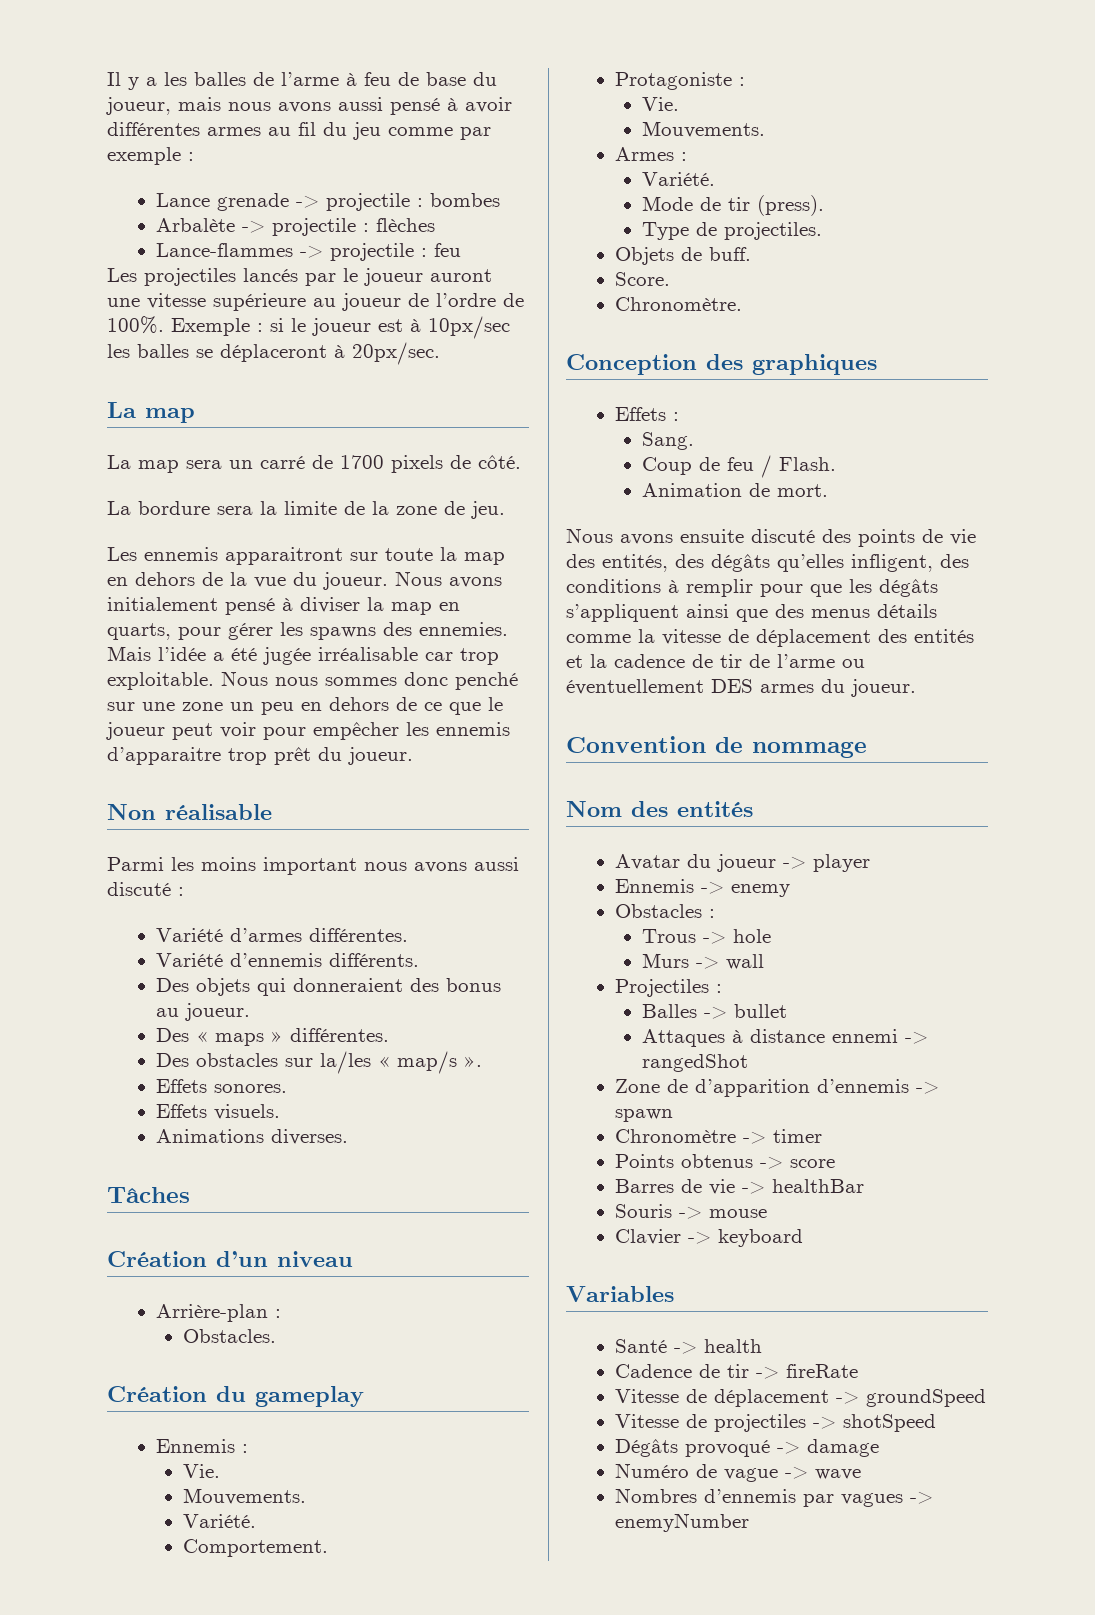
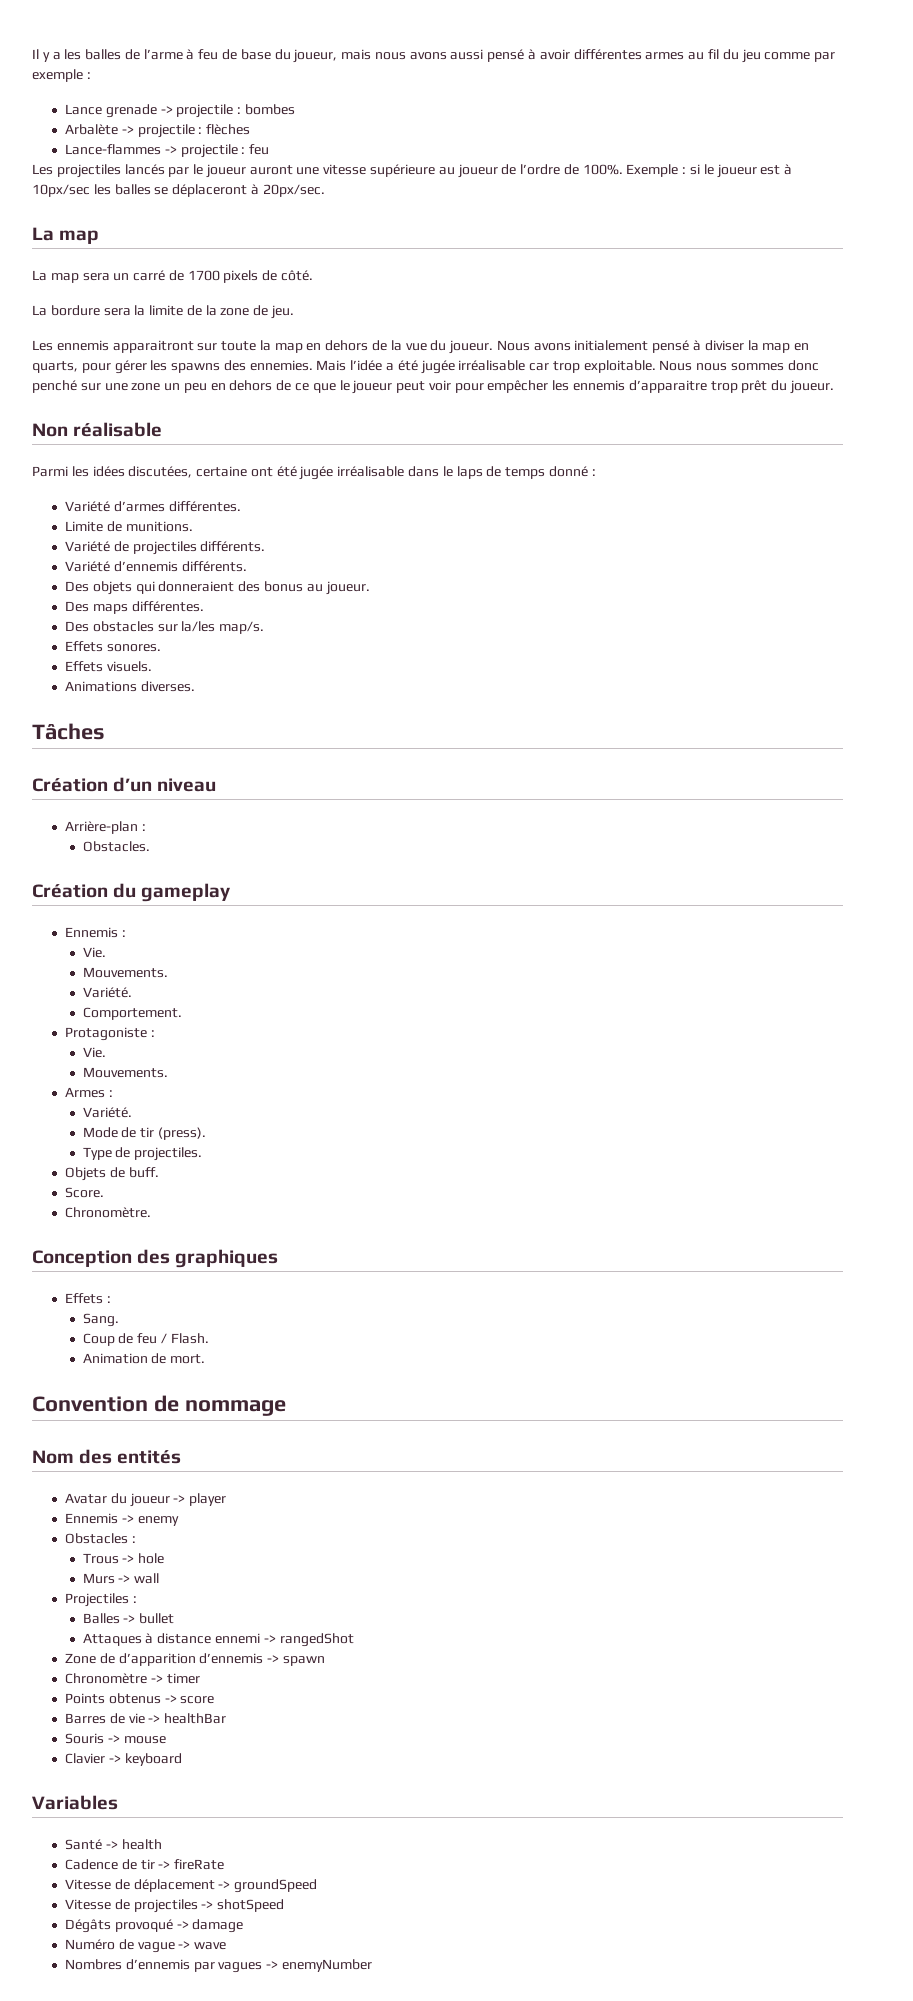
[201,857,519,875] [107,882,184,896] [156,928,409,942] moins important nous avons aussi discuté : // Variété d’armes différentes. -> [92,466,596,480] [65,501,241,512] [65,521,193,532] [65,541,266,555] idées discutées, certaine ont été jugée irréalisable dans le laps de temps donné : // Variété d’armes différentes. // Limite de munitions. // Variété de projectiles différents.
[196,1031,284,1046] « maps » -> [92,604,128,614] maps
[378,1051,483,1074] « map/s ». -> [219,621,265,634] map/s.
[566,528,976,547] [566,554,969,572] [566,579,938,597] [566,604,937,622] [566,629,974,647] [566,654,865,668] [566,679,916,697] // Nous avons ensuite discuté des points de vie des entités, des dégâts qu’elles infligent, des conditions à remplir pour que les dégâts s’appliquent ainsi que des menus détails comme la vitesse de déplacement des entités et la cadence de tir de l’arme ou éventuellement DES armes du joueur. -> (206, 1359) none

